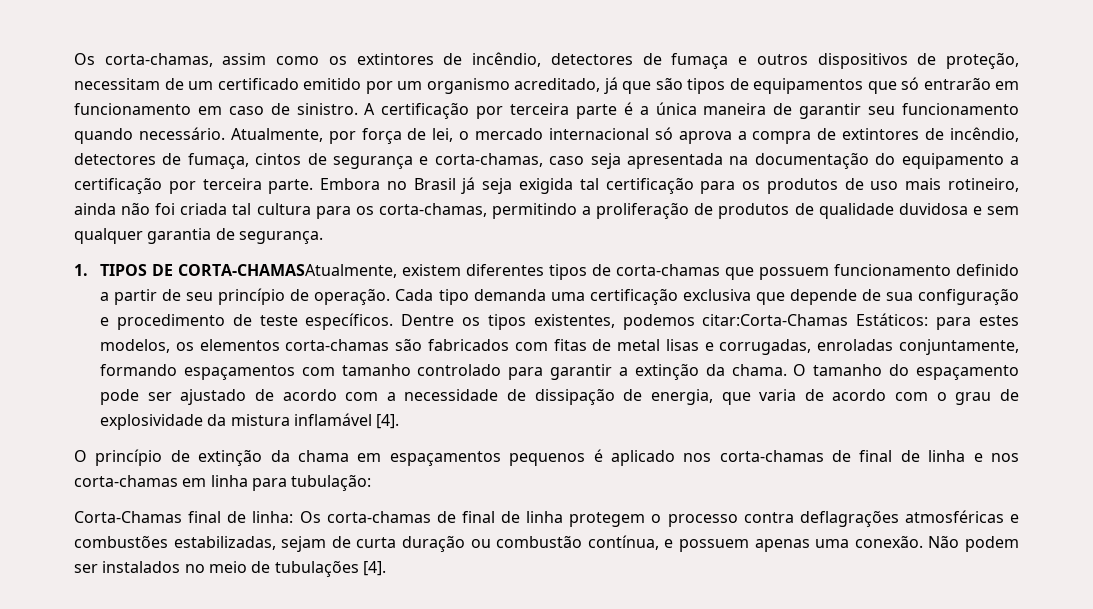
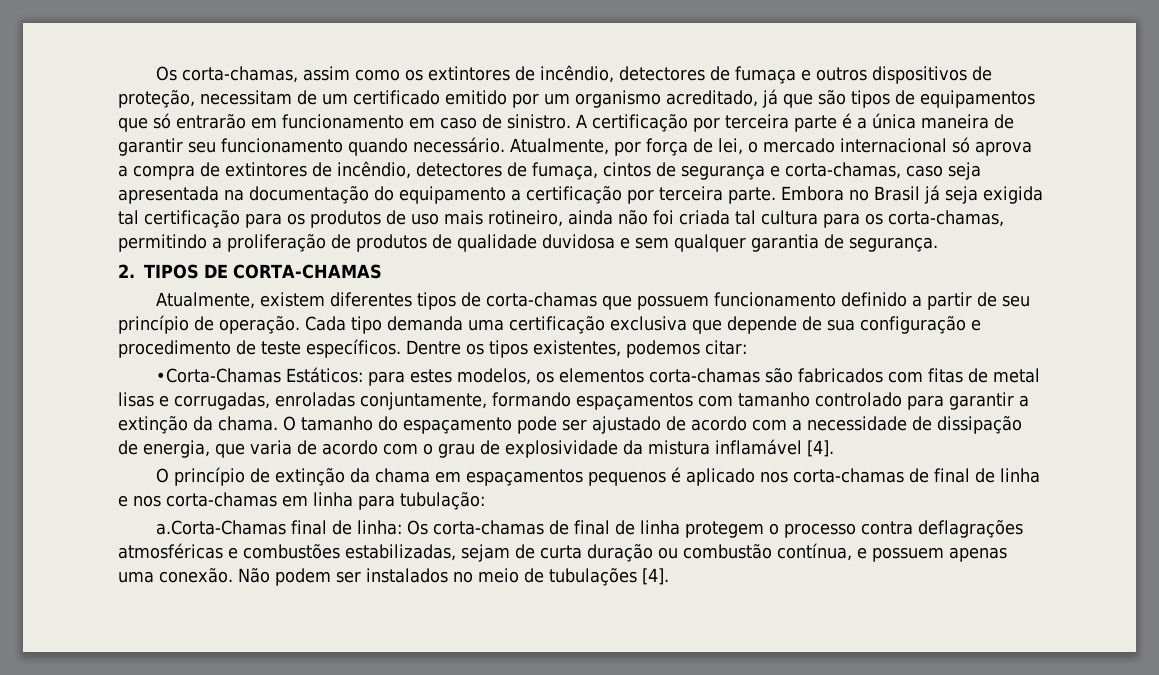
[74,264,88,276] 1. -> [118,264,135,278] 2.
[178,264,398,278] CORTA-CHAMASAtualmente, -> [233,264,382,279] [155,292,255,309] CORTA-CHAMAS // Atualmente,
[702,314,849,326] citar:Corta-Chamas -> [705,340,747,355] [155,368,281,383] citar: // •Corta-Chamas
[74,511,182,523] Corta-Chamas -> [155,520,286,535] a.Corta-Chamas

